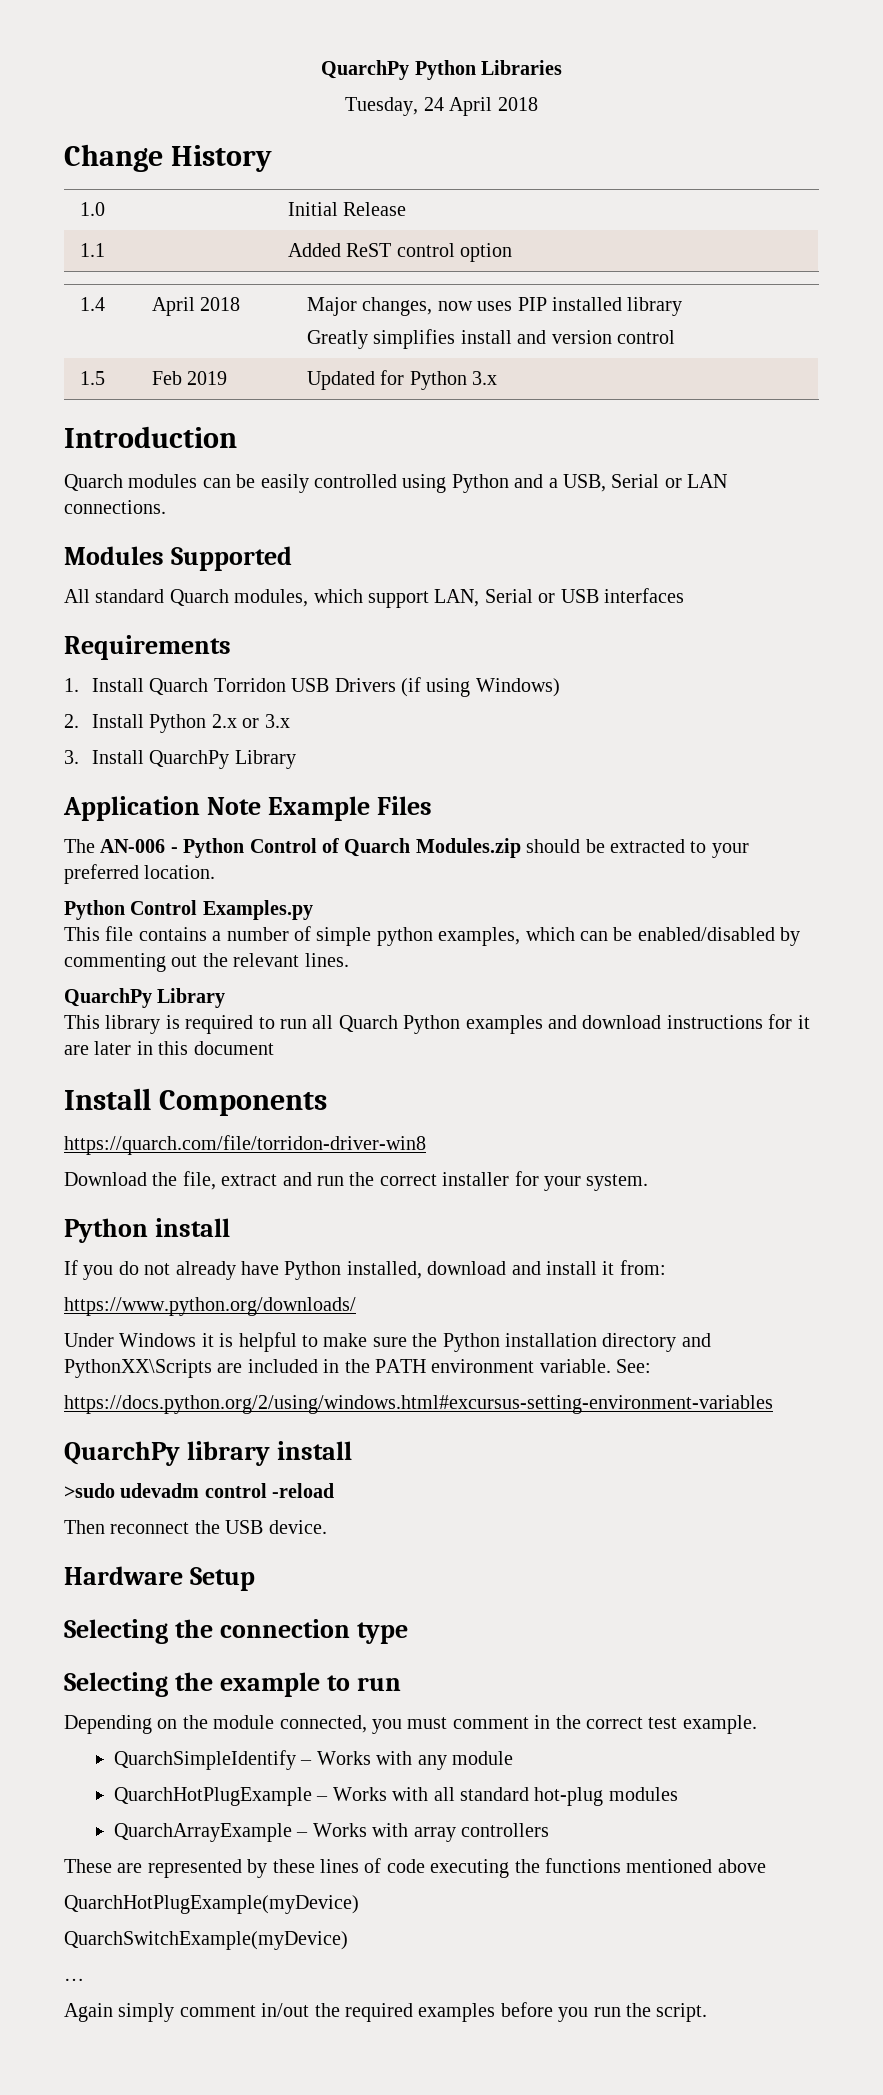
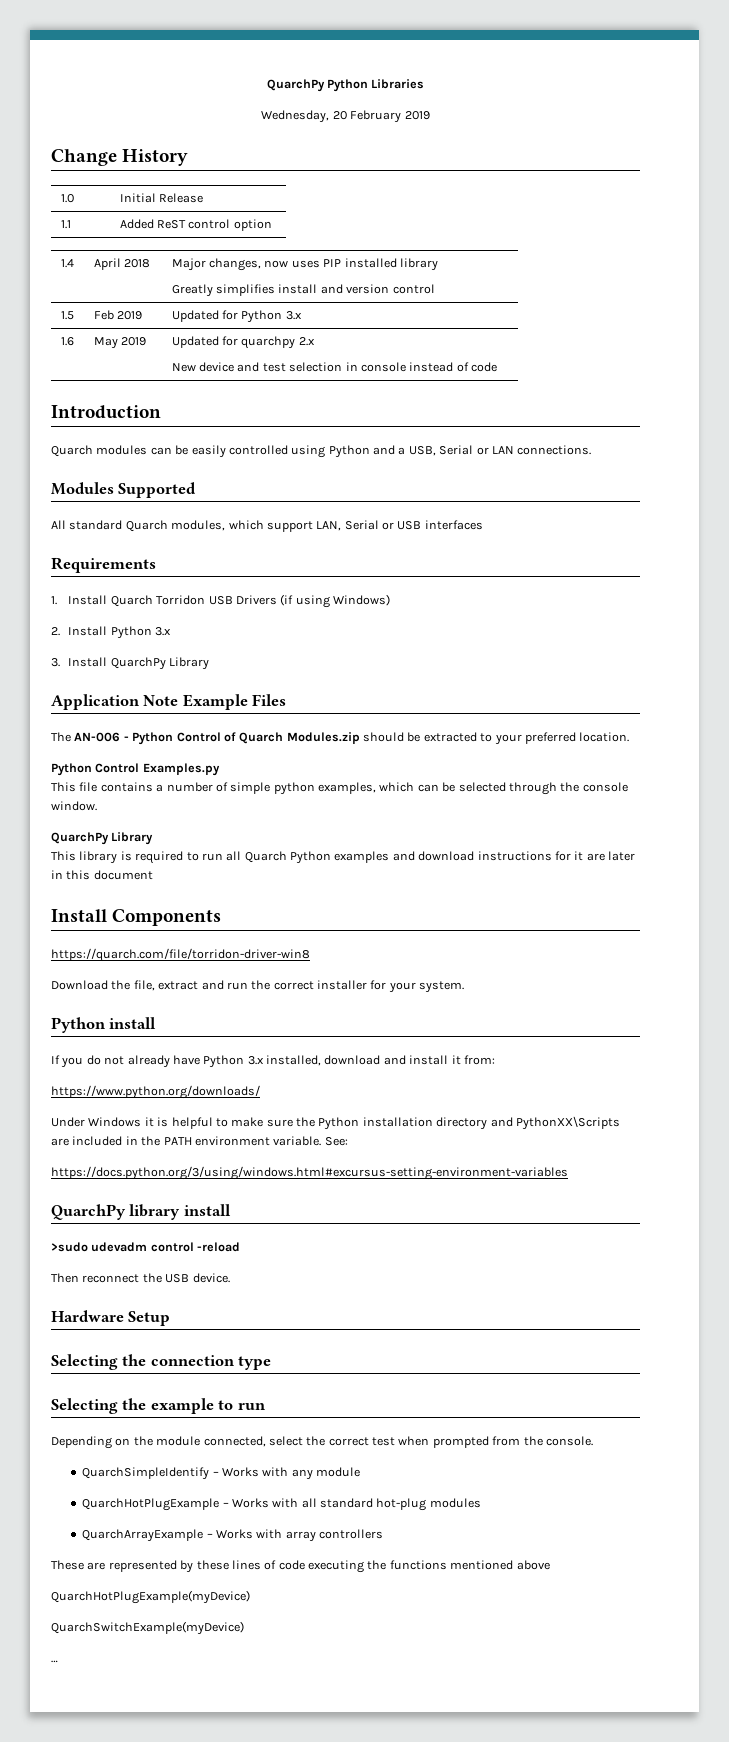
[345,97,538,116] Tuesday, 24 April 2018 -> [261,110,430,123] Wednesday, 20 February 2019
(498, 378) none -> [60,337,74,346] [93,337,147,349] [171,336,315,349] [171,362,498,372] // 1.6 | May 2019 | Updated for quarchpy 2.x // New device and test selection in console instead of code
[211,714,260,728] 2.x or -> (152, 632) none
[637,927,801,946] [64,953,349,972] enabled/disabled by commenting out the relevant lines. -> [458,782,628,795] [51,801,97,811] selected through the console window.
(342, 1270) none -> [247,1056,264,1065] 3.x
[64,1395,773,1414] https://docs.python.org/2/using/windows.html#excursus-setting-environment-variables -> [51,1166,568,1180] https://docs.python.org/3/using/windows.html#excursus-setting-environment-variables
[372,1715,757,1734] you must comment in the correct test example. -> [268,1436,593,1448] select the correct test when prompted from the console.
[64,2002,708,2022] // Again simply comment in/out the required examples before you run the script. -> (58, 1661) none

